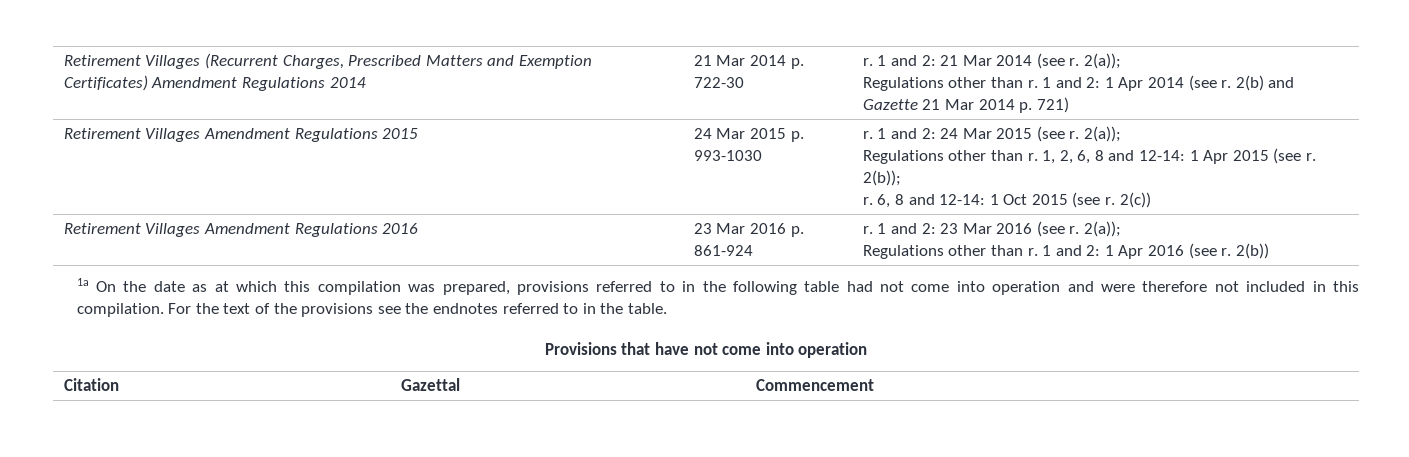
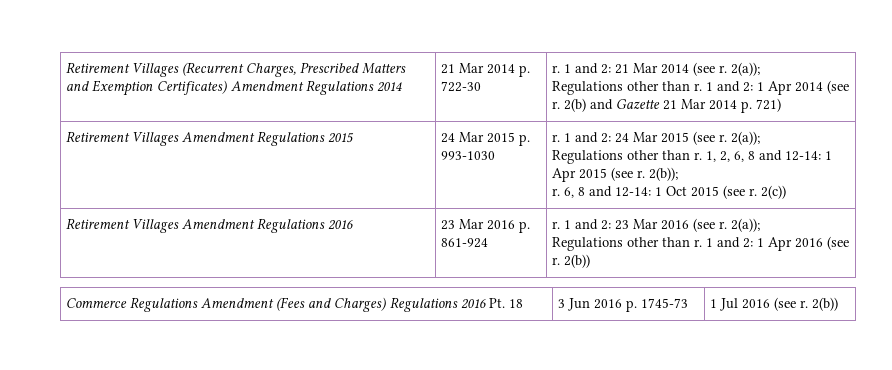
[76,278,1360,295] [76,303,667,317] [544,342,868,358] [63,378,119,391] [400,378,460,391] [755,379,874,391] // 1a On the date as at which this compilation was prepared, provisions referred to in the following table had not come into operation and were therefore not included in this compilation. For the text of the provisions see the endnotes referred to in the table. // Provisions that have not come into operation // Citation | Gazettal | Commencement -> [66,297,524,312] [558,298,689,312] [710,297,839,311] // Commerce Regulations Amendment (Fees and Charges) Regulations 2016 Pt. 18 | 3 Jun 2016 p. 1745-73 | 1 Jul 2016 (see r. 2(b))

